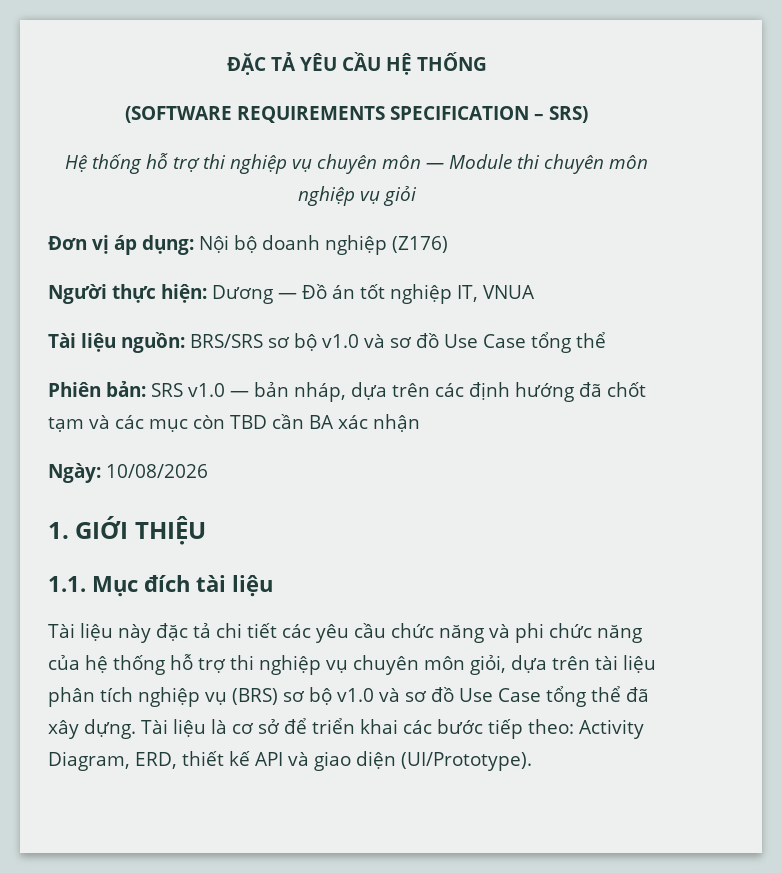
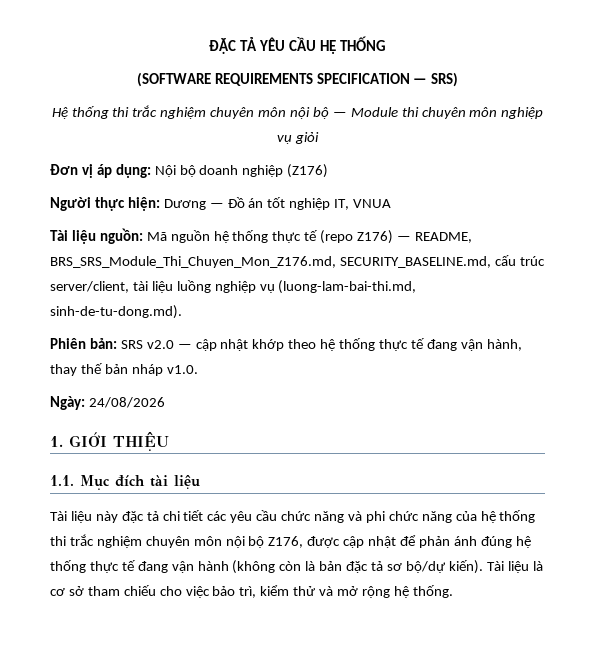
[533,114,544,120] – -> [413,78,428,84] —
[146,153,421,174] hỗ trợ thi nghiệp vụ chuyên môn -> [112,105,329,119] thi trắc nghiệm chuyên môn nội bộ
[189,332,606,353] [48,381,646,402] [48,414,420,432] BRS/SRS sơ bộ v1.0 và sơ đồ Use Case tổng thể // Phiên bản: SRS v1.0 — bản nháp, dựa trên các định hướng đã chốt tạm và các mục còn TBD cần BA xác nhận -> [146,230,472,244] [50,255,545,268] [50,280,417,294] [50,305,182,319] [50,338,522,351] [50,363,198,376] Mã nguồn hệ thống thực tế (repo Z176) — README, BRS_SRS_Module_Thi_Chuyen_Mon_Z176.md, SECURITY_BASELINE.md, cấu trúc server/client, tài liệu luồng nghiệp vụ (luong-lam-bai-thi.md, sinh-de-tu-dong.md). // Phiên bản: SRS v2.0 — cập nhật khớp theo hệ thống thực tế đang vận hành, thay thế bản nháp v1.0.
[106,464,208,478] 10/08/2026 -> [88,397,165,408] 24/08/2026
[170,654,656,675] [48,686,649,707] [48,719,136,739] hỗ trợ thi nghiệp vụ chuyên môn giỏi, dựa trên tài liệu phân tích nghiệp vụ (BRS) sơ bộ v1.0 và sơ đồ Use Case tổng thể đã xây dựng. -> [50,534,531,548] [50,560,483,574] thi trắc nghiệm chuyên môn nội bộ Z176, được cập nhật để phản ánh đúng hệ thống thực tế đang vận hành (không còn là bản đặc tả sơ bộ/dự kiến).
[283,718,644,739] [48,751,532,771] để triển khai các bước tiếp theo: Activity Diagram, ERD, thiết kế API và giao diện (UI/Prototype). -> [87,585,453,598] tham chiếu cho việc bảo trì, kiểm thử và mở rộng hệ thống.

